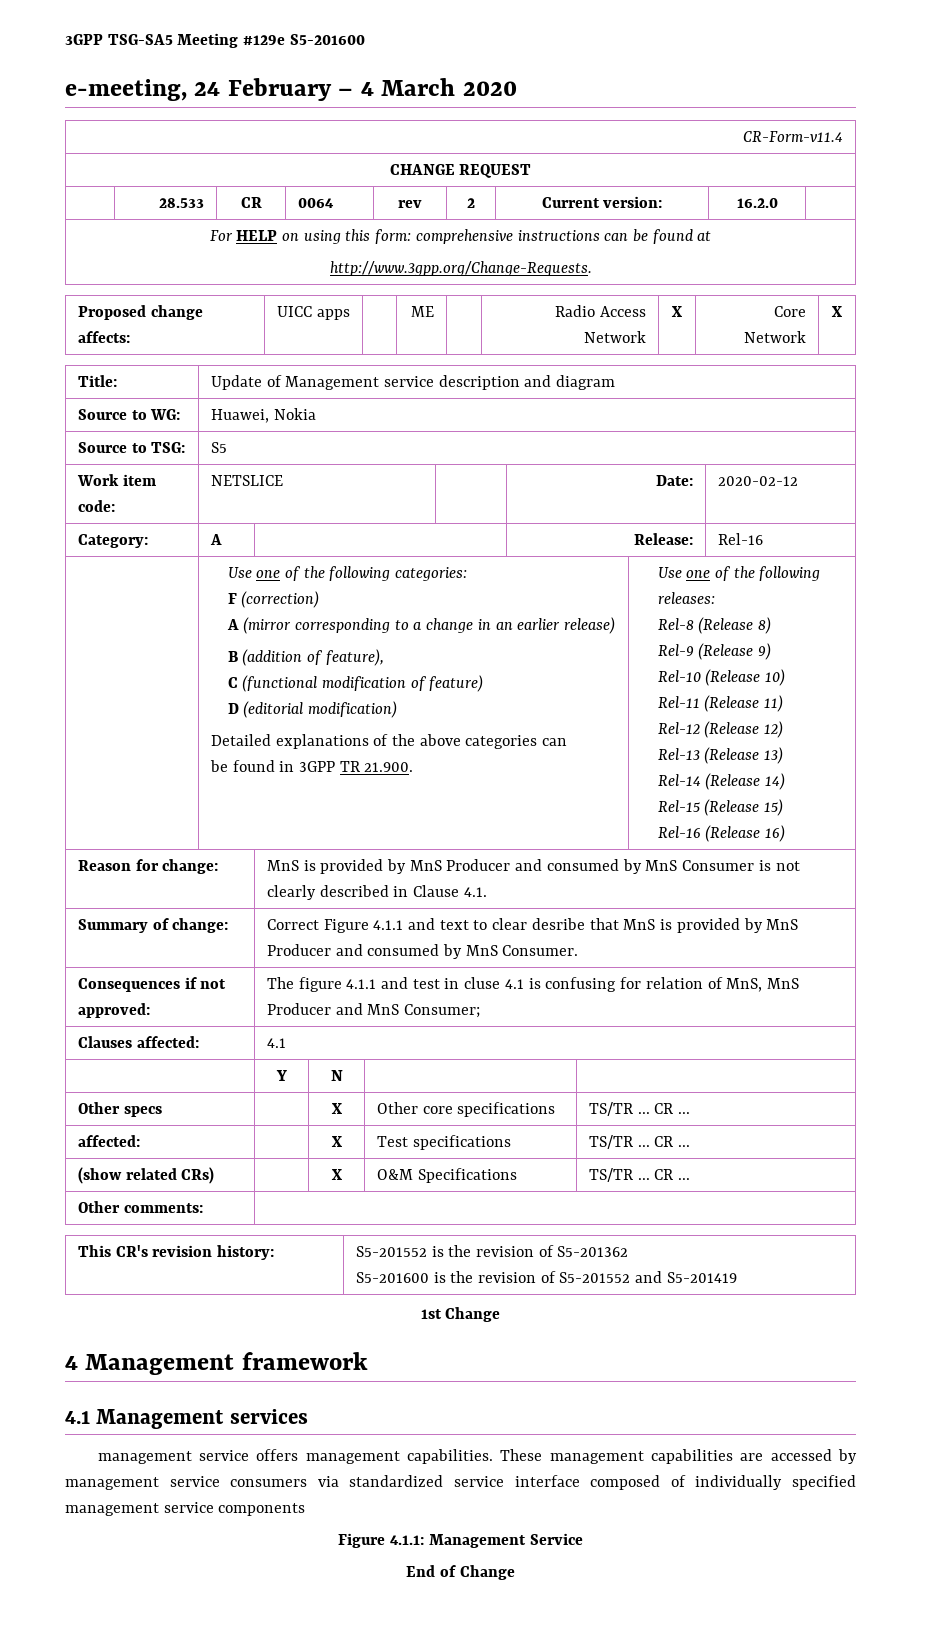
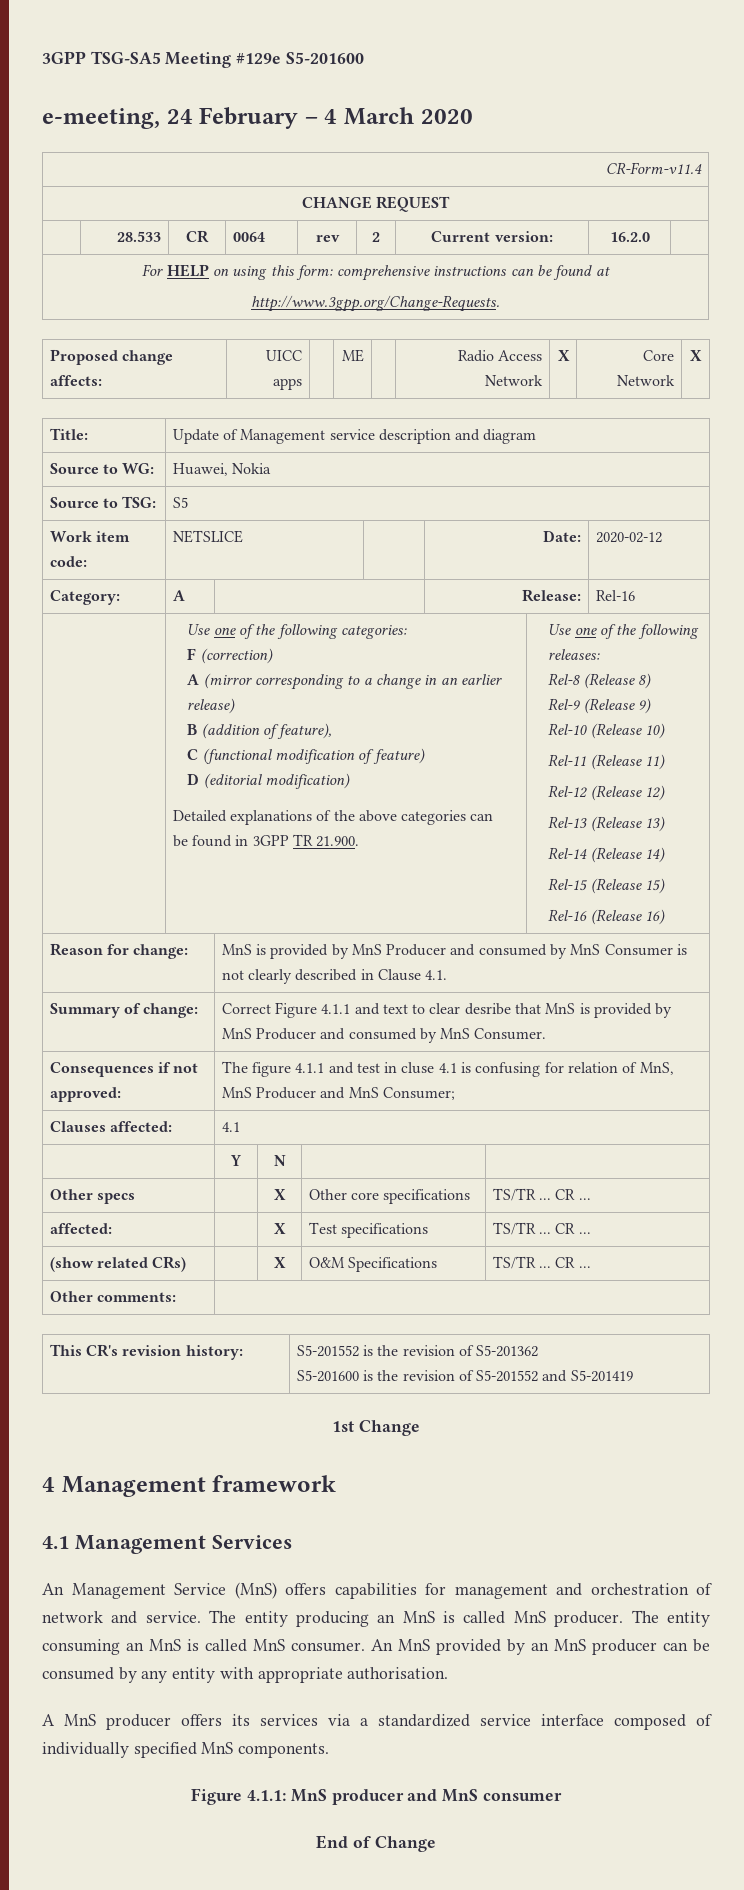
[229,1409,308,1424] [97,1449,857,1464] [65,1476,339,1490] services // management service offers management capabilities. These management capabilities are accessed by management service consumers via -> [212,1535,292,1549] [42,1582,712,1599] [42,1610,711,1627] [42,1639,710,1655] [42,1667,449,1683] [42,1714,368,1730] Services // An Management Service (MnS) offers capabilities for management and orchestration of network and service. The entity producing an MnS is called MnS producer. The entity consuming an MnS is called MnS consumer. An MnS provided by an MnS producer can be consumed by any entity with appropriate authorisation. // A MnS producer offers its services via a
[65,1502,306,1516] management service components -> [201,1742,330,1758] MnS components.
[428,1533,583,1548] Management Service -> [290,1789,562,1805] MnS producer and MnS consumer

